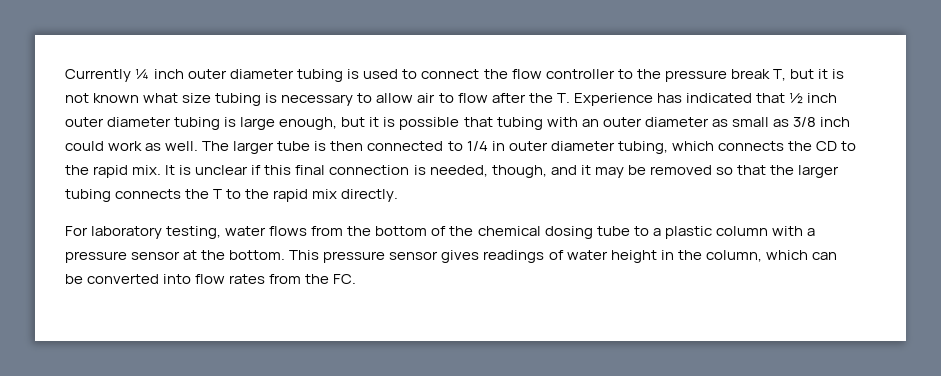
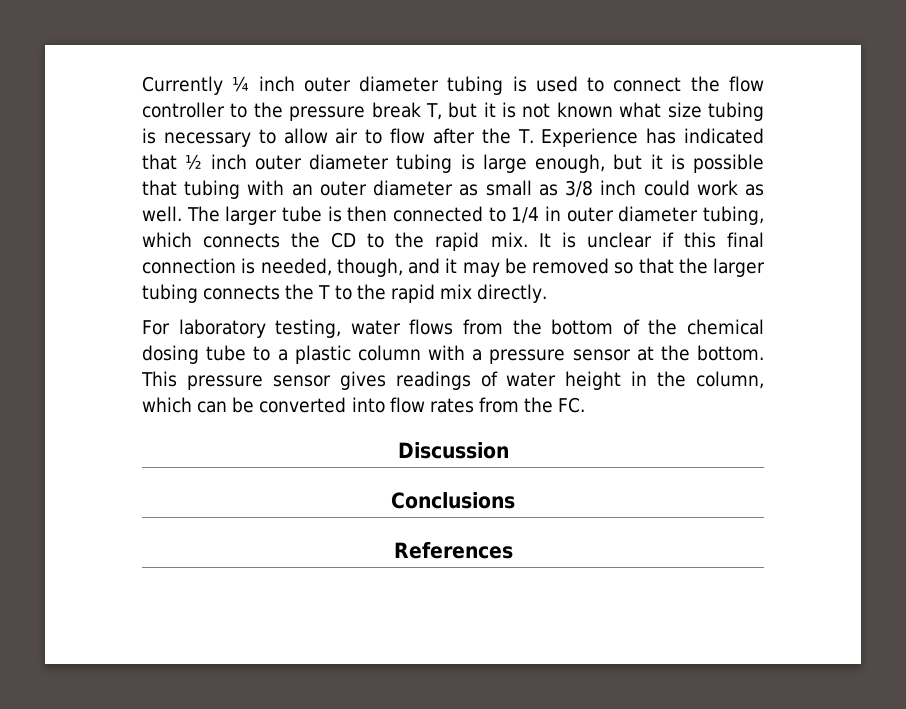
(357, 279) none -> [397,442,509,459] [391,492,515,509] [393,542,513,559] // Discussion // Conclusions // References

